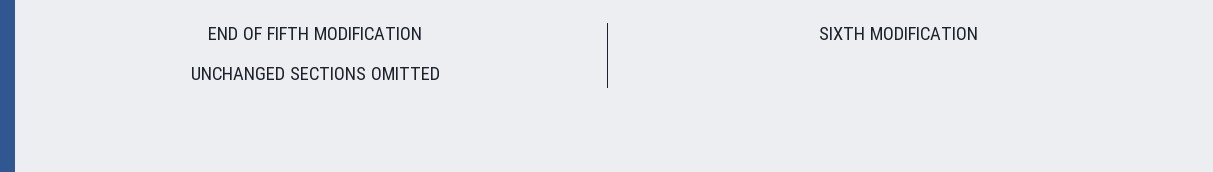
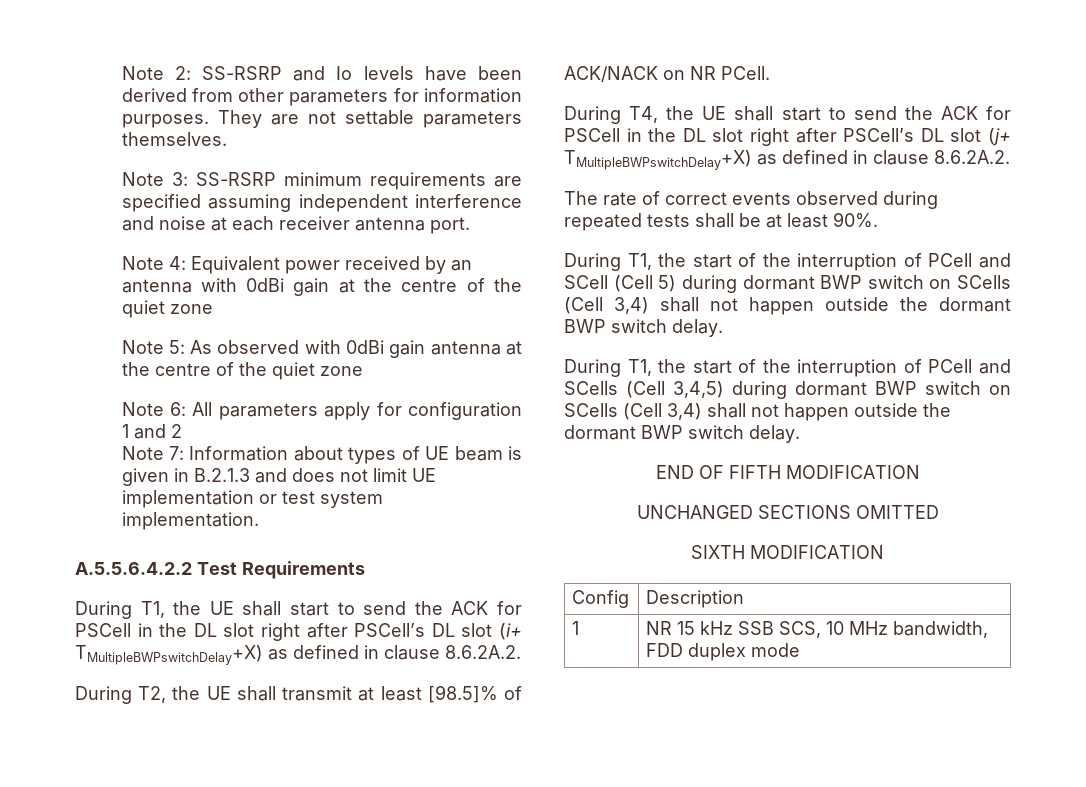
(208, 33) none -> [121,66,522,81] [121,88,522,106] [121,110,522,128] [121,132,227,146] [121,172,522,190] [121,194,522,212] [121,216,470,234] [121,256,472,274] [121,278,522,296] [121,300,213,318] [121,340,522,358] [121,362,363,380] [121,402,522,420] [121,424,182,439] [121,446,522,464] [121,468,436,486] [121,490,383,508] [121,512,259,530] [75,561,365,579] [75,601,522,619] [75,623,522,641] [75,645,521,665] [75,685,522,704] [564,66,770,82] [564,106,1012,124] [564,128,1011,146] [564,150,1010,170] [564,191,938,209] [564,212,878,231] [564,253,1011,271] [564,275,1011,293] [564,297,1011,315] [564,319,723,337] [564,359,1011,377] [564,381,1011,399] [564,403,951,421] [564,425,800,443] Note 2: SS-RSRP and Io levels have been derived from other parameters for information purposes. They are not settable parameters themselves. // Note 3: SS-RSRP minimum requirements are specified assuming independent interference and noise at each receiver antenna port. // Note 4: Equivalent power received by an antenna with 0dBi gain at the centre of the quiet zone // Note 5: As observed with 0dBi gain antenna at the centre of the quiet zone // Note 6: All parameters apply for configuration 1 and 2 // Note 7: Information about types of UE beam is given in B.2.1.3 and does not limit UE implementation or test system implementation. // A.5.5.6.4.2.2 Test Requirements // During T1, the UE shall start to send the ACK for PSCell in the DL slot right after PSCell’s DL slot (i+ TMultipleBWPswitchDelay+X) as defined in clause 8.6.2A.2. // During T2, the UE shall transmit at least [98.5]% of ACK/NACK on NR PCell. // During T4, the UE shall start to send the ACK for PSCell in the DL slot right after PSCell’s DL slot (j+ TMultipleBWPswitchDelay+X) as defined in clause 8.6.2A.2. // The rate of correct events observed during repeated tests shall be at least 90%. // During T1, the start of the interruption of PCell and SCell (Cell 5) during dormant BWP switch on SCells (Cell 3,4) shall not happen outside the dormant BWP switch delay. // During T1, the start of the interruption of PCell and SCells (Cell 3,4,5) during dormant BWP switch on SCells (Cell 3,4) shall not happen outside the dormant BWP switch delay. //
(978, 33) none -> [572,590,630,608] [646,590,745,608] [572,621,580,635] [646,621,989,638] [646,643,801,661] // Config | Description // 1 | NR 15 kHz SSB SCS, 10 MHz bandwidth, FDD duplex mode

